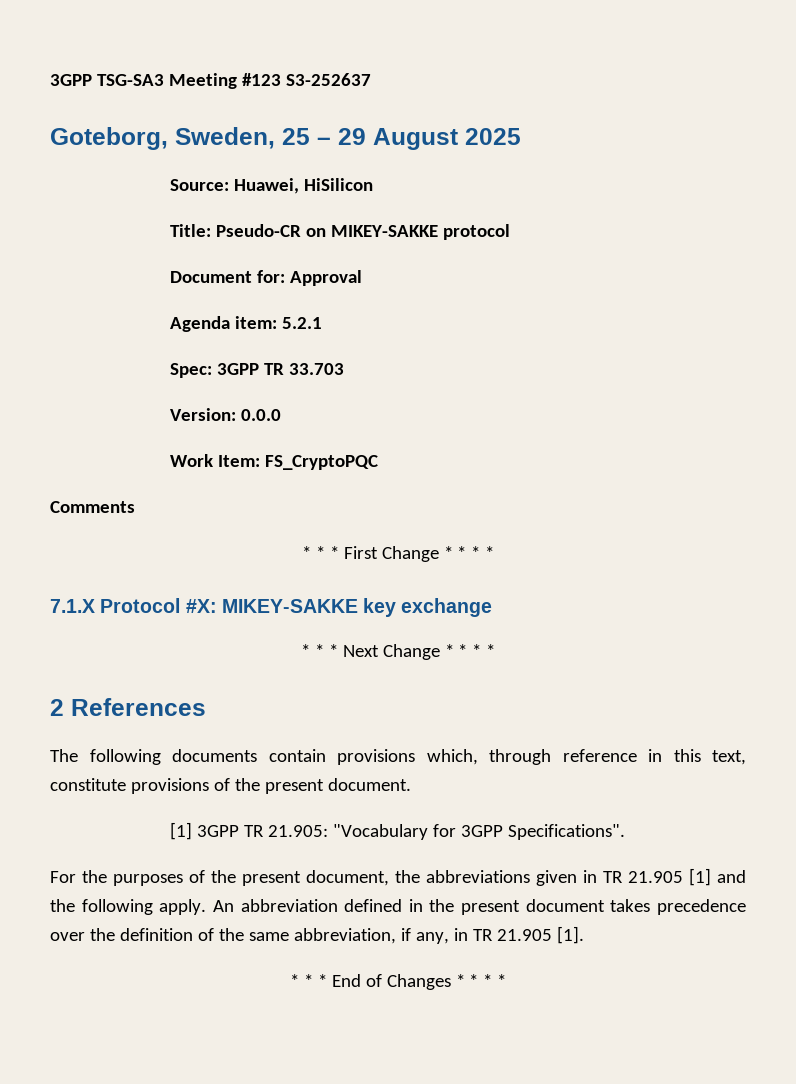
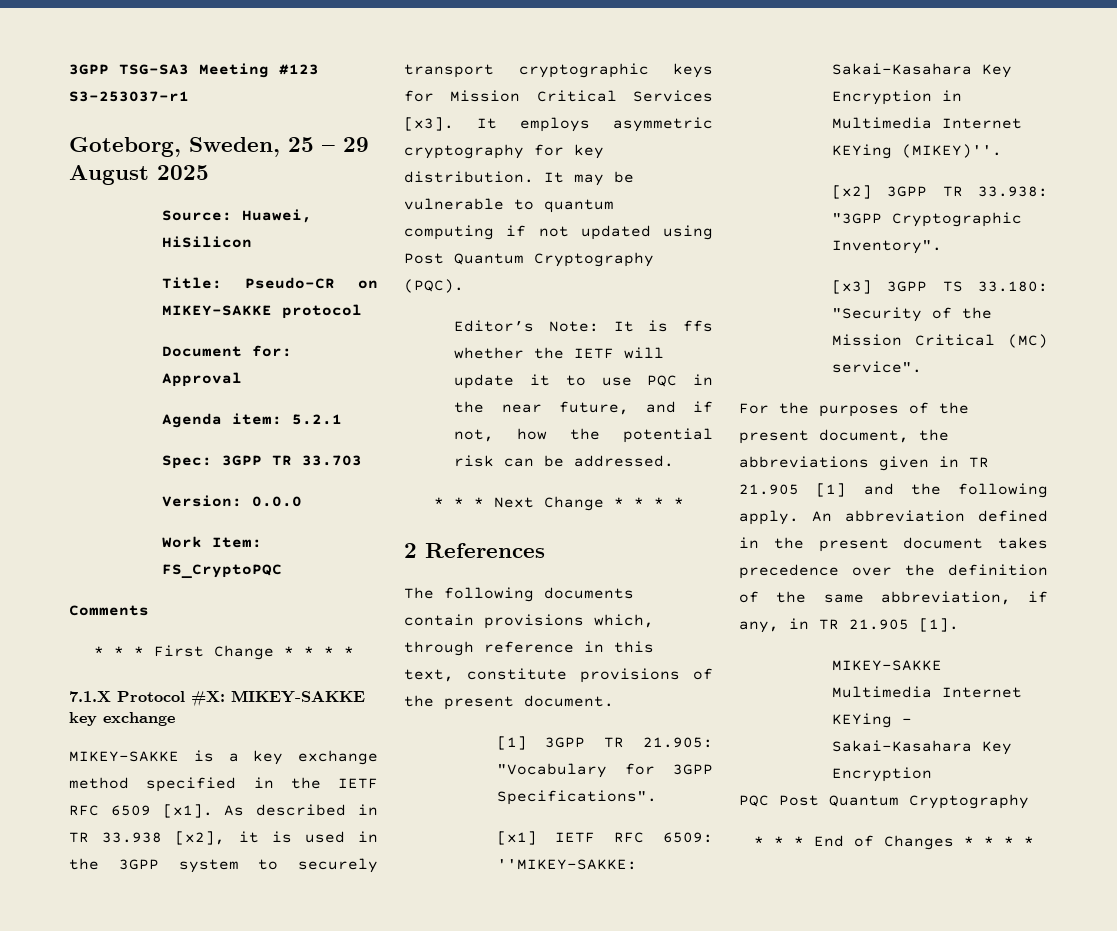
[285,73,371,86] S3-252637 -> [69,91,189,102] S3-253037-r1
(493, 607) none -> [69,750,378,765] [69,777,378,792] [69,804,379,818] [69,831,378,845] [69,858,378,873] [404,63,713,78] [404,90,713,102] [404,117,713,132] [404,144,604,159] [404,171,634,186] [404,198,614,213] [404,225,713,240] [404,252,654,267] [404,279,464,293] [454,320,713,332] [454,347,665,359] [454,374,713,389] [454,401,713,415] [454,428,713,443] [454,455,675,467] // MIKEY-SAKKE is a key exchange method specified in the IETF RFC 6509 [x1]. As described in TR 33.938 [x2], it is used in the 3GPP system to securely transport cryptographic keys for Mission Critical Services [x3]. It employs asymmetric cryptography for key distribution. It may be vulnerable to quantum computing if not updated using Post Quantum Cryptography (PQC). // Editor’s Note: It is ffs whether the IETF will update it to use PQC in the near future, and if not, how the potential risk can be addressed.
(626, 832) none -> [496,831,713,845] [496,859,637,870] [831,63,1012,78] [831,90,962,105] [831,117,1022,129] [831,144,1002,159] [831,185,1048,199] [831,212,1022,227] [831,240,942,254] [831,280,1048,294] [831,307,992,322] [831,334,1048,348] [831,361,922,373] // [x1] IETF RFC 6509: ''MIKEY-SAKKE: Sakai-Kasahara Key Encryption in Multimedia Internet KEYing (MIKEY)''. // [x2] 3GPP TR 33.938: "3GPP Cryptographic Inventory". // [x3] 3GPP TS 33.180: "Security of the Mission Critical (MC) service".
(584, 935) none -> [831,660,942,671] [831,686,1022,698] [831,713,912,728] [831,740,1012,755] [831,767,932,782] [739,794,1029,809] // MIKEY-SAKKE Multimedia Internet KEYing – Sakai-Kasahara Key Encryption // PQC Post Quantum Cryptography

